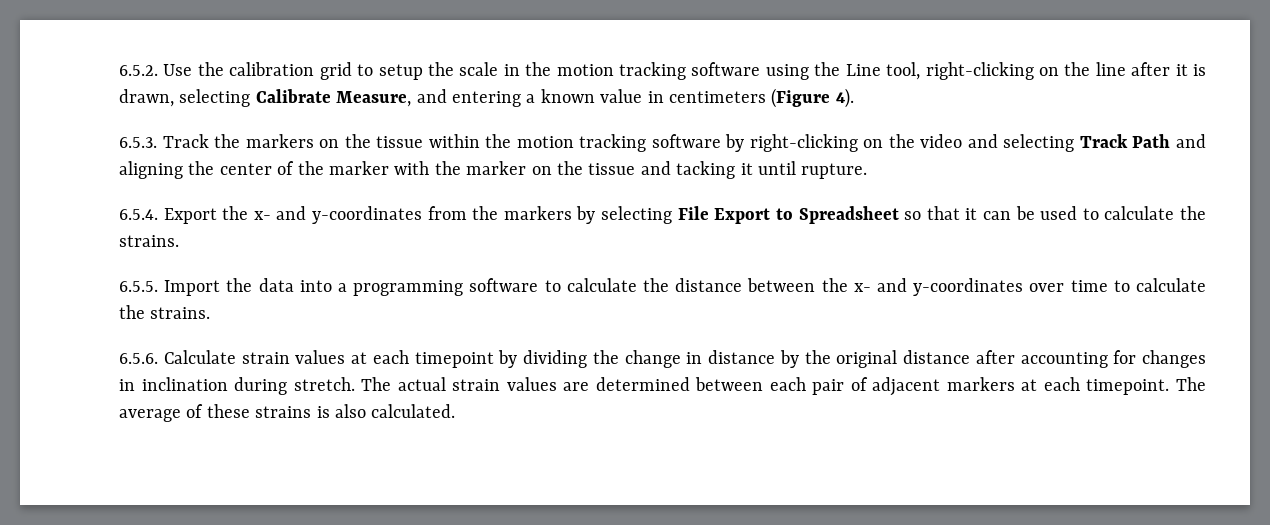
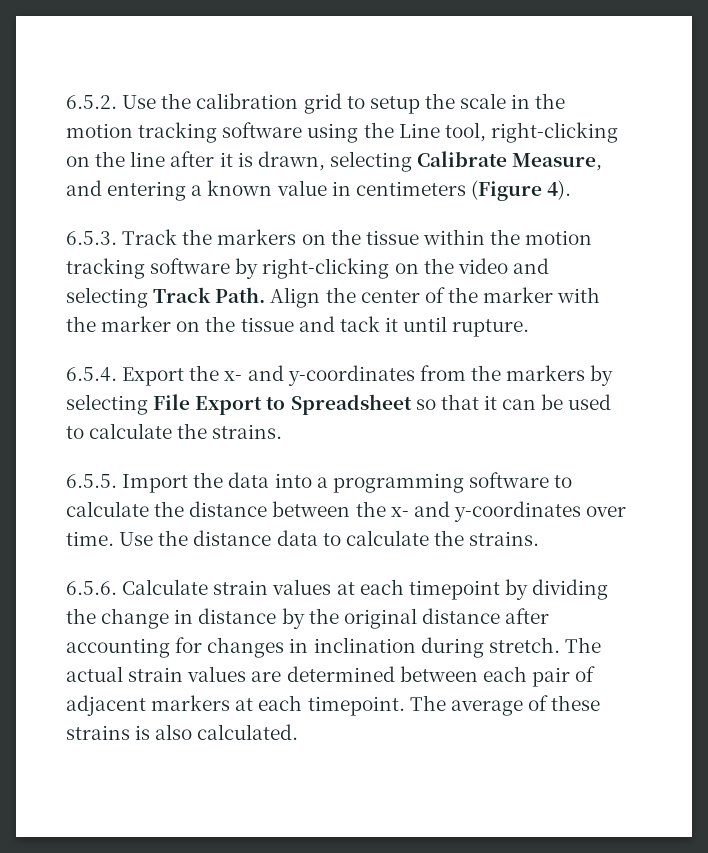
[1132,134,1206,148] [119,161,183,179] Path and aligning -> [215,287,321,308] Path. Align
[676,161,736,179] tacking -> [339,316,380,332] tack
[1070,280,1108,292] time -> [66,530,318,546] time. Use the distance data

